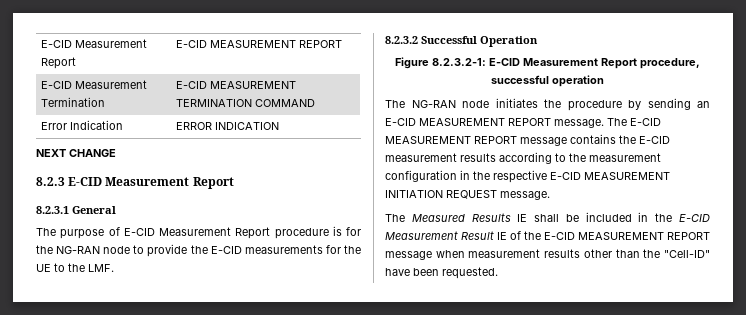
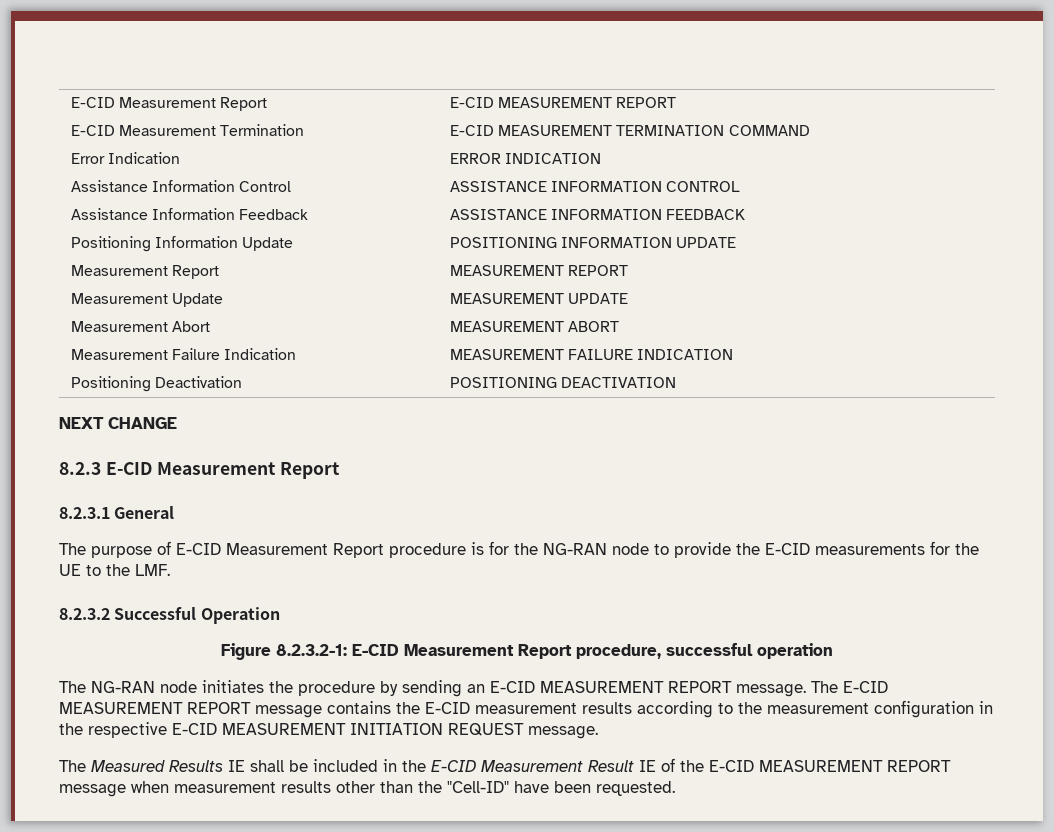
(279, 126) none -> [71,180,292,192] [450,181,741,192] [71,208,309,220] [450,209,746,220] [71,236,294,252] [450,237,737,248] [71,265,220,279] [450,265,629,276] [71,293,224,307] [450,293,629,304] [71,321,211,332] [450,321,620,332] [71,348,297,360] [450,349,734,360] [71,376,243,392] [450,377,677,388] // Assistance Information Control | ASSISTANCE INFORMATION CONTROL // Assistance Information Feedback | ASSISTANCE INFORMATION FEEDBACK // Positioning Information Update | POSITIONING INFORMATION UPDATE // Measurement Report | MEASUREMENT REPORT // Measurement Update | MEASUREMENT UPDATE // Measurement Abort | MEASUREMENT ABORT // Measurement Failure Indication | MEASUREMENT FAILURE INDICATION // Positioning Deactivation | POSITIONING DEACTIVATION

